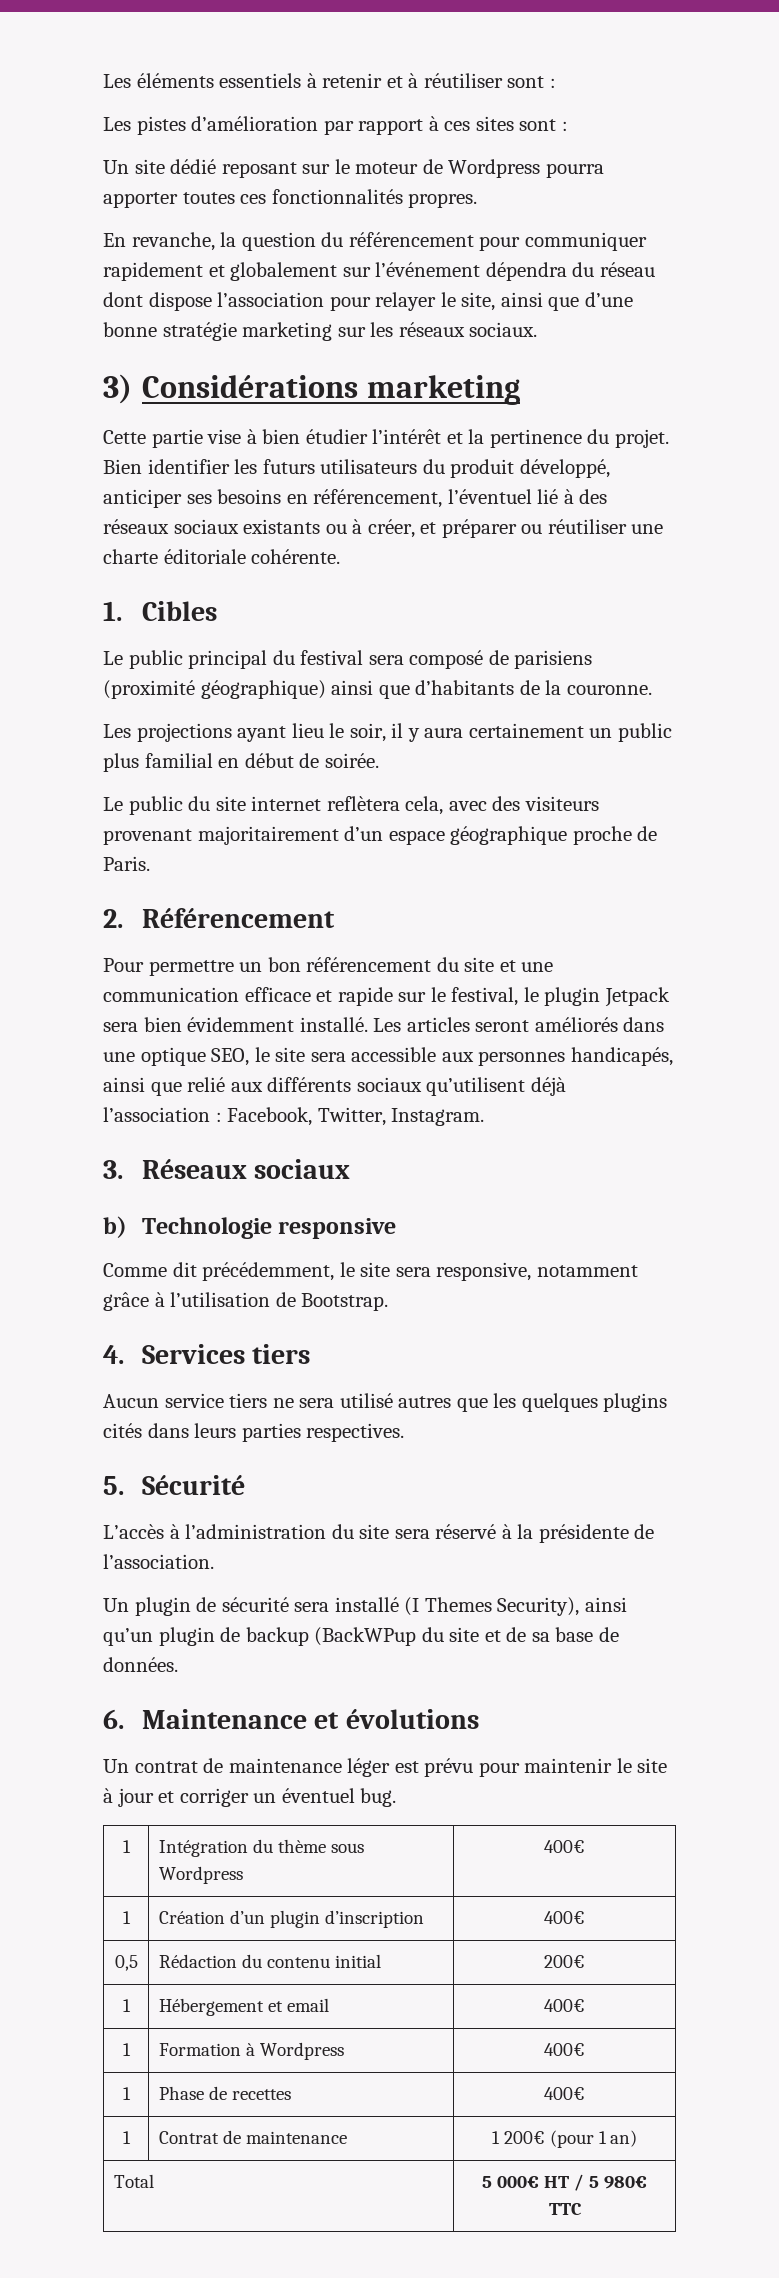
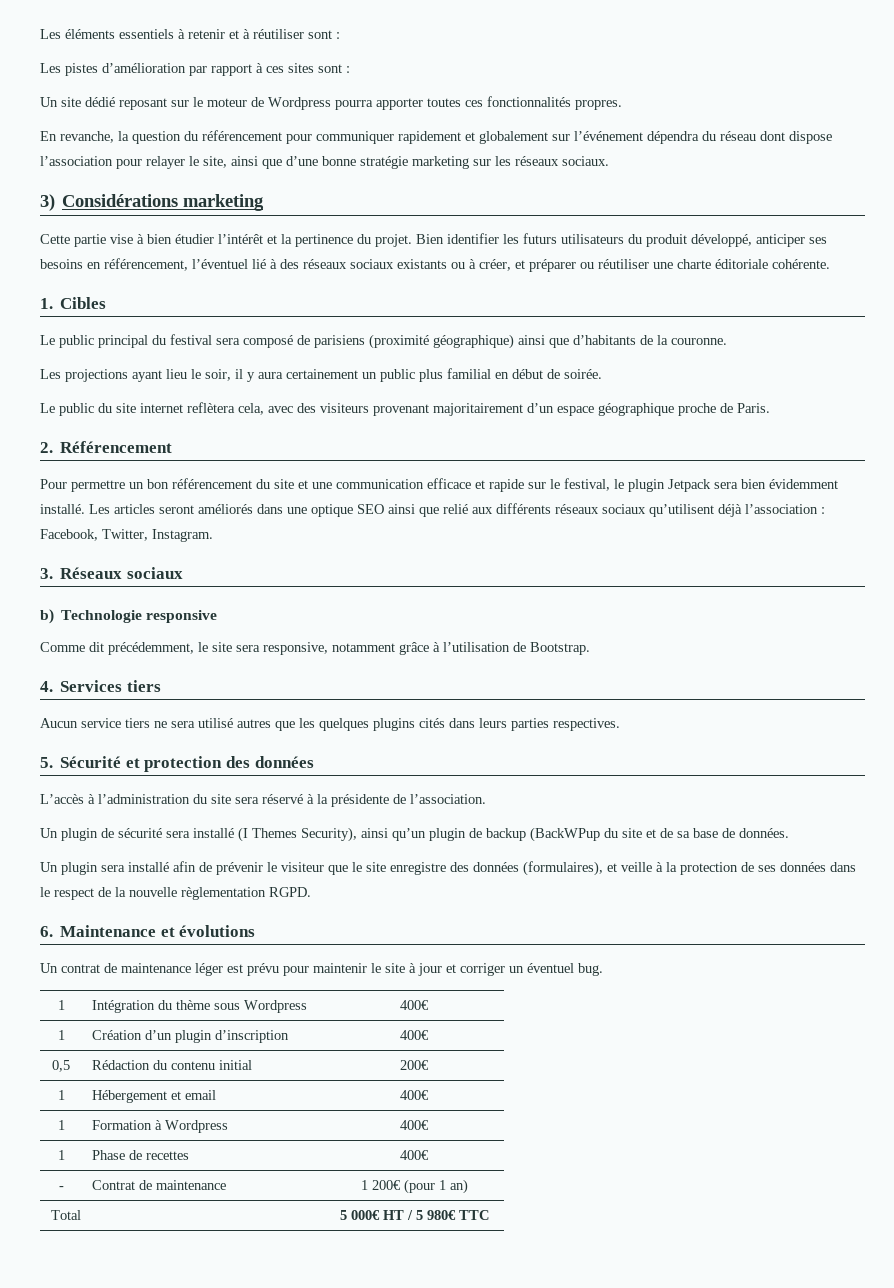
[211,1047,673,1066] SEO, le site sera accessible aux personnes handicapés, -> [357,504,384,514] SEO
(352, 1084) none -> [555,504,599,514] réseaux
(245, 1485) none -> [125,756,314,772] et protection des données
(178, 1664) none -> [40,861,856,876] [40,887,311,900] // Un plugin sera installé afin de prévenir le visiteur que le site enregistre des données (formulaires), et veille à la protection de ses données dans le respect de la nouvelle règlementation RGPD.
[122,2131,131,2144] 1 -> [58,1186,64,1190] -

